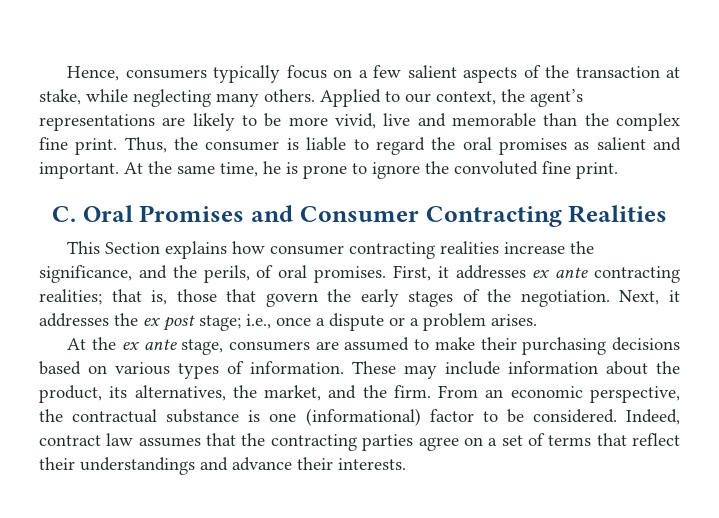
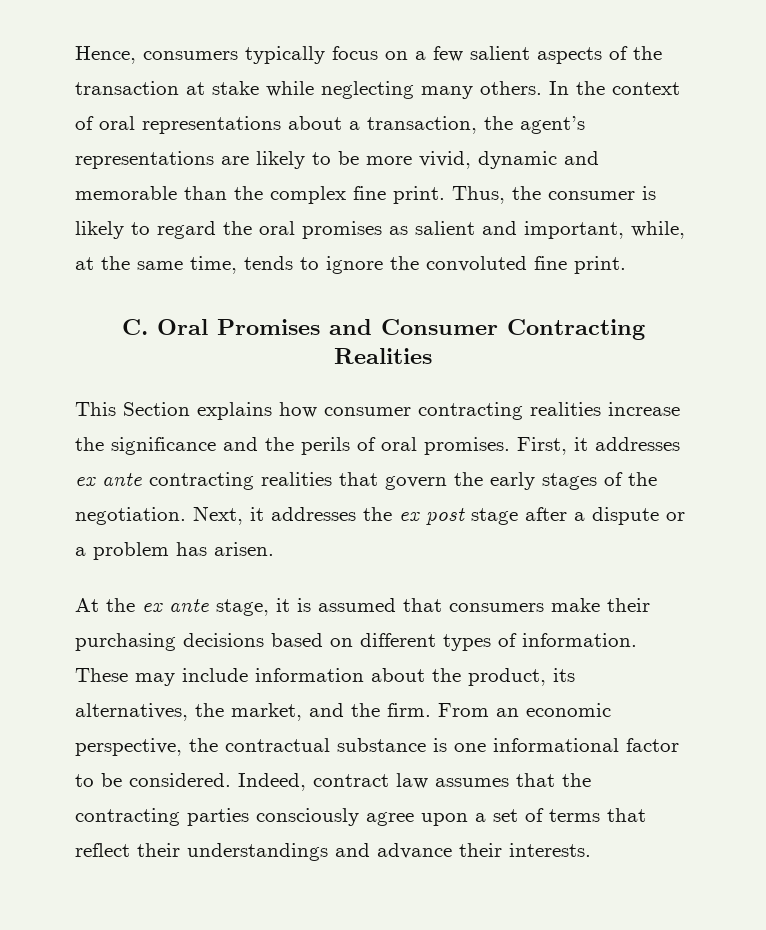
[39,89,81,105] stake, -> [212,81,259,95] stake
[320,89,496,107] Applied to our context, -> [549,81,680,95] [75,116,477,134] In the context of oral representations about a transaction,
[383,113,411,126] live -> [478,151,557,169] dynamic
[306,137,347,151] liable -> [75,221,124,239] likely
[39,161,347,179] important. At the same time, he is prone -> [524,221,685,239] [75,256,293,274] important, while, at the same time, tends
[39,265,250,283] significance, and the perils, -> [111,437,350,455] significance and the perils
[39,289,217,305] realities; that is, those -> [261,472,332,486] realities
[199,314,311,331] stage; i.e., once -> [471,507,567,525] stage after
[491,314,537,326] arises. -> [176,542,274,556] has arisen.
[228,337,430,351] consumers are assumed to -> [276,598,544,612] it is assumed that consumers
[115,362,170,375] various -> [360,633,436,647] different
[305,408,421,426] (informational) -> [493,738,619,752] informational
[418,437,483,451] agree on -> [256,808,468,826] consciously agree upon

